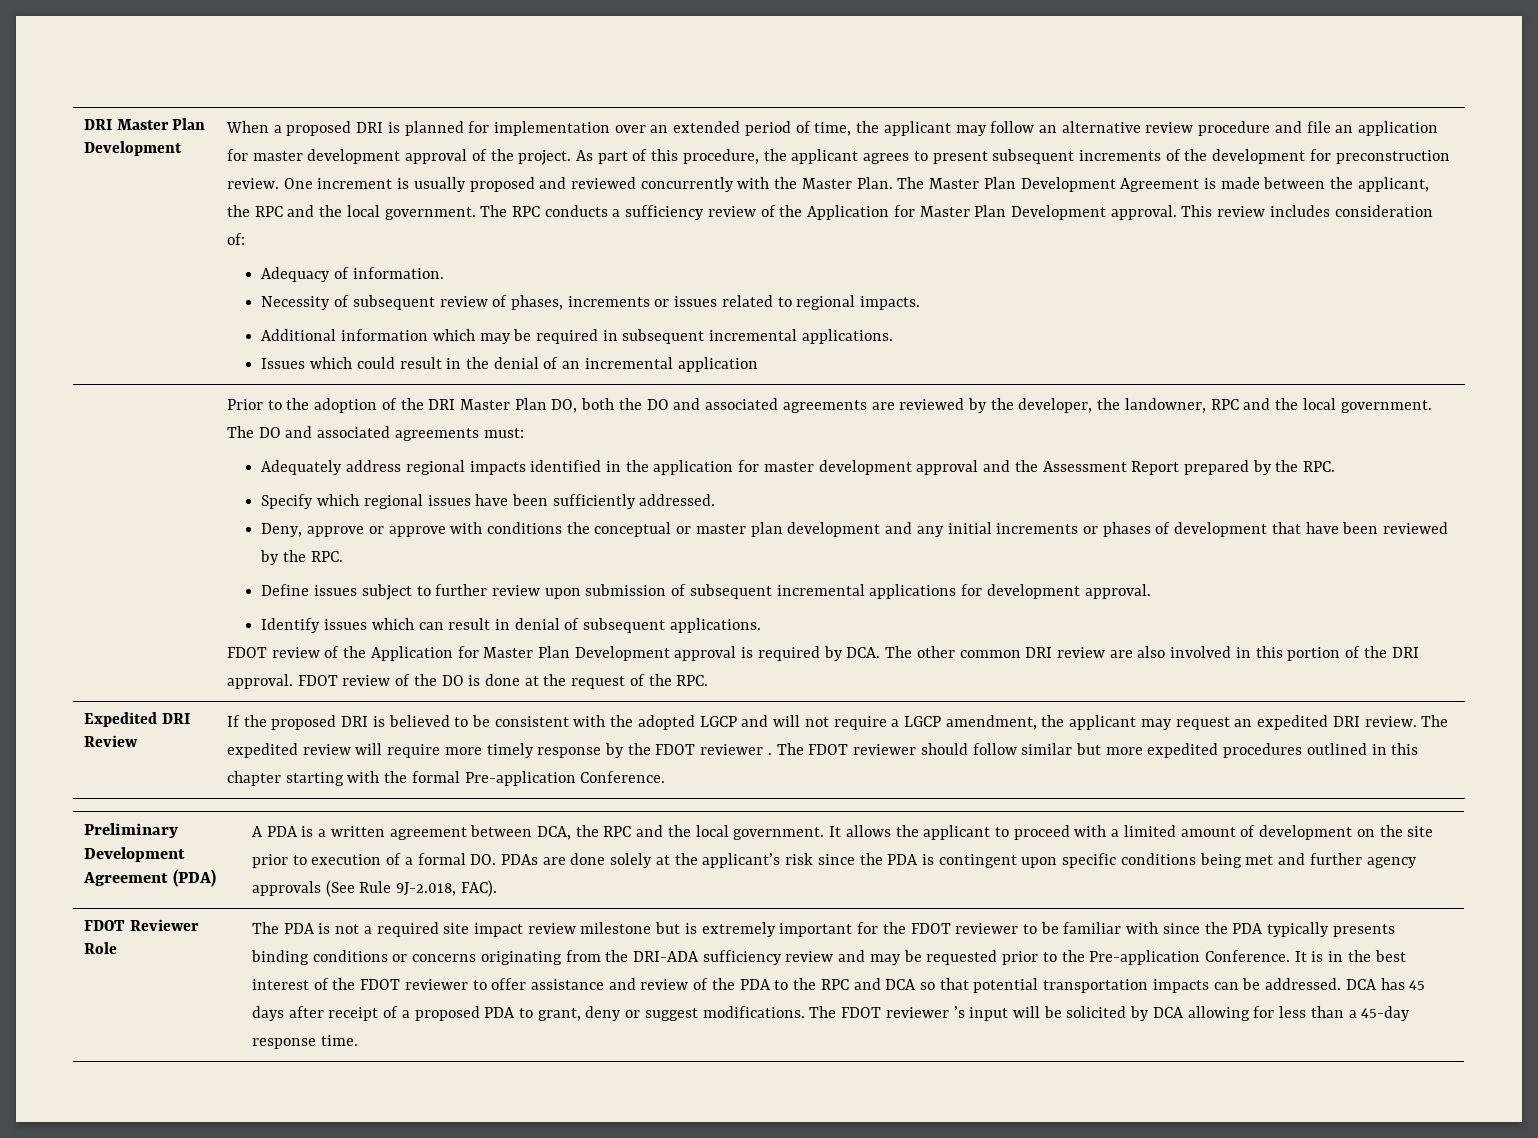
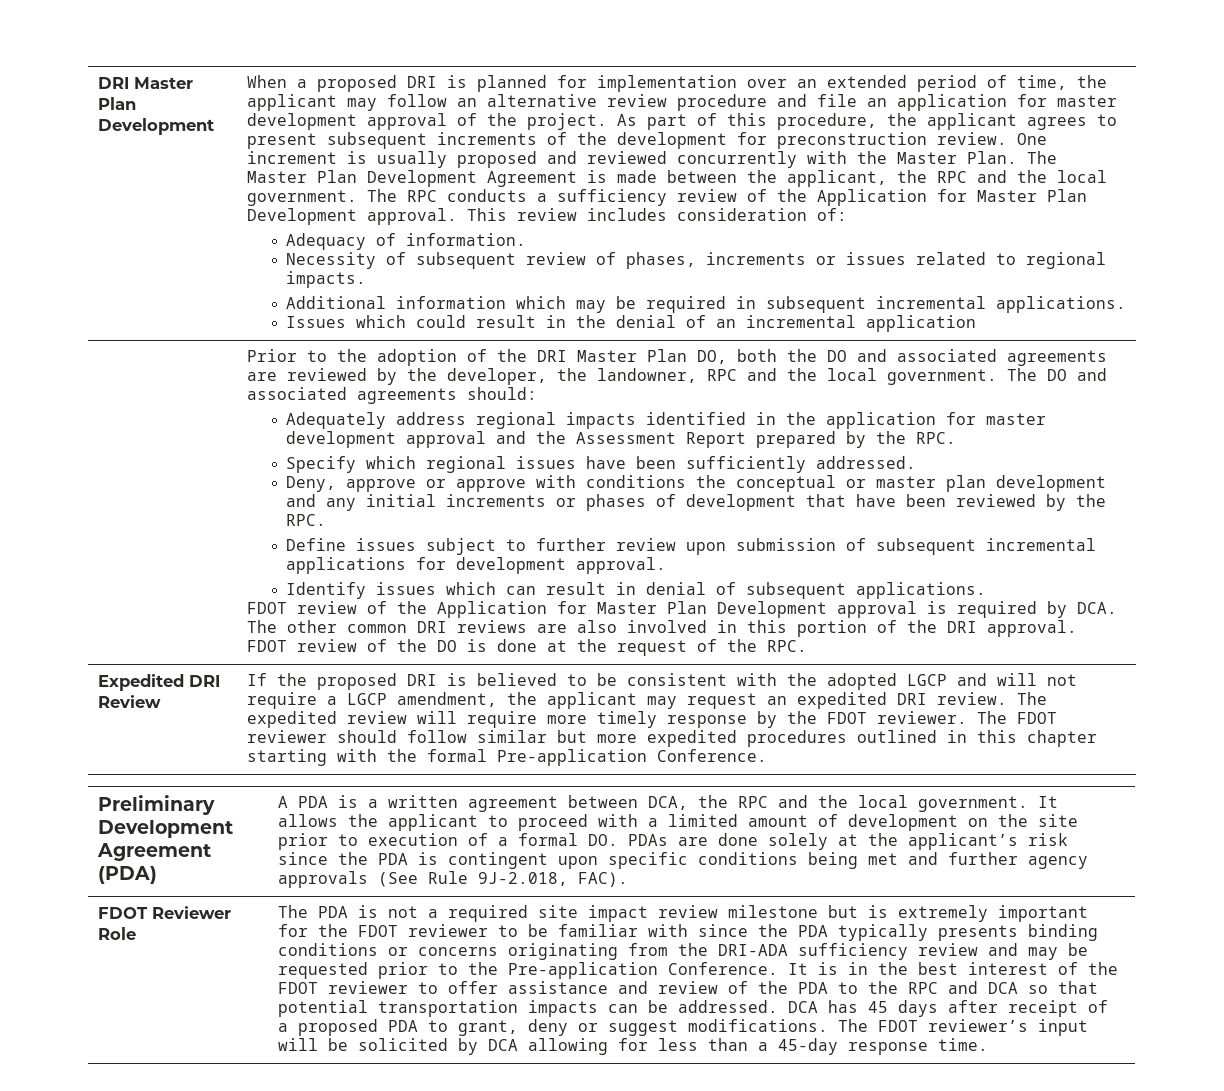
[483,428,524,438] must: -> [466,387,537,400] should:
[1056,647,1105,658] review -> [456,620,527,633] reviews
[700,744,772,755] reviewer . -> [876,711,967,724] reviewer.
[885,1006,965,1018] reviewer ’s -> [927,1019,1028,1032] reviewer’s

